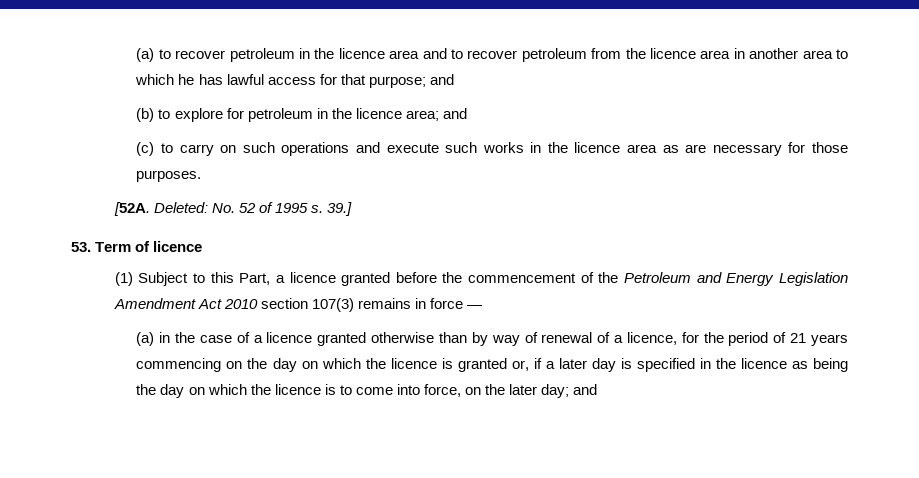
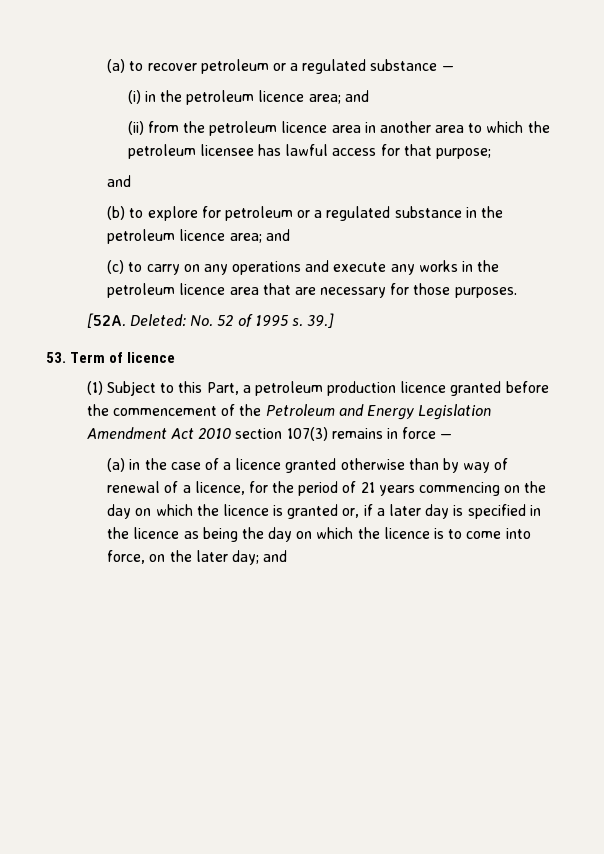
[299,48,587,62] in the licence area and to recover petroleum -> [272,59,454,74] [127,90,369,105] [127,121,144,135] or a regulated substance — // (i) in the petroleum licence area; and // (ii)
(646, 53) none -> [209,121,278,136] petroleum
[178,74,195,85] he -> [527,121,550,133] [127,144,254,159] the petroleum licensee
(426, 82) none -> (491, 153) //
[316,108,352,119] in the -> [297,206,504,221] [107,229,176,244] or a regulated substance in the petroleum
[242,142,275,153] such -> [203,264,228,275] any
[445,142,478,153] such -> [390,264,415,275] any
[574,142,679,153] licence area as -> [107,283,291,298] petroleum licence area that
(285, 279) none -> [254,381,397,396] petroleum production

